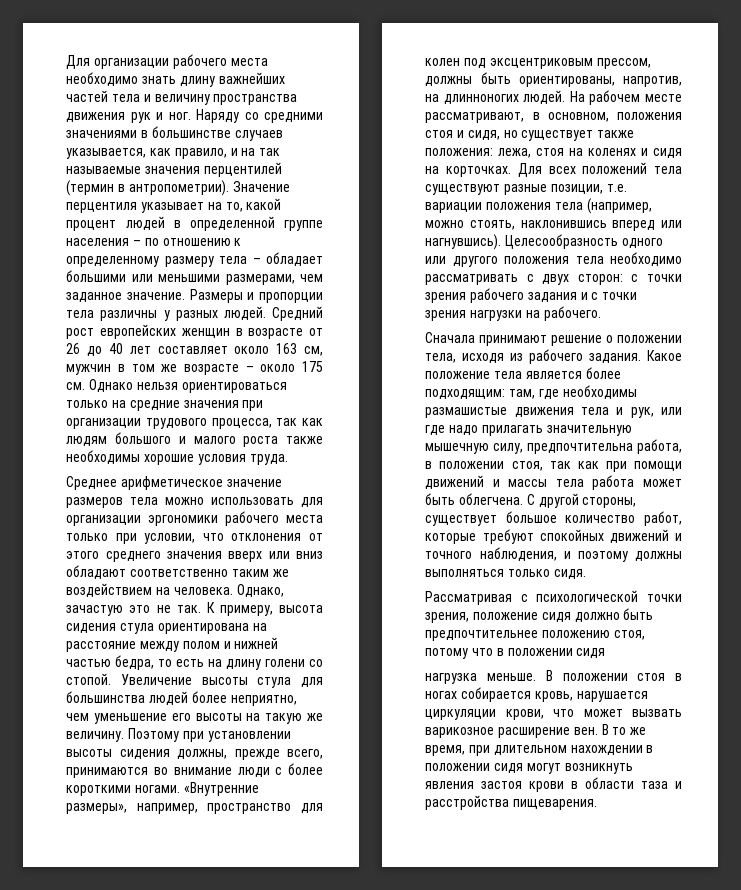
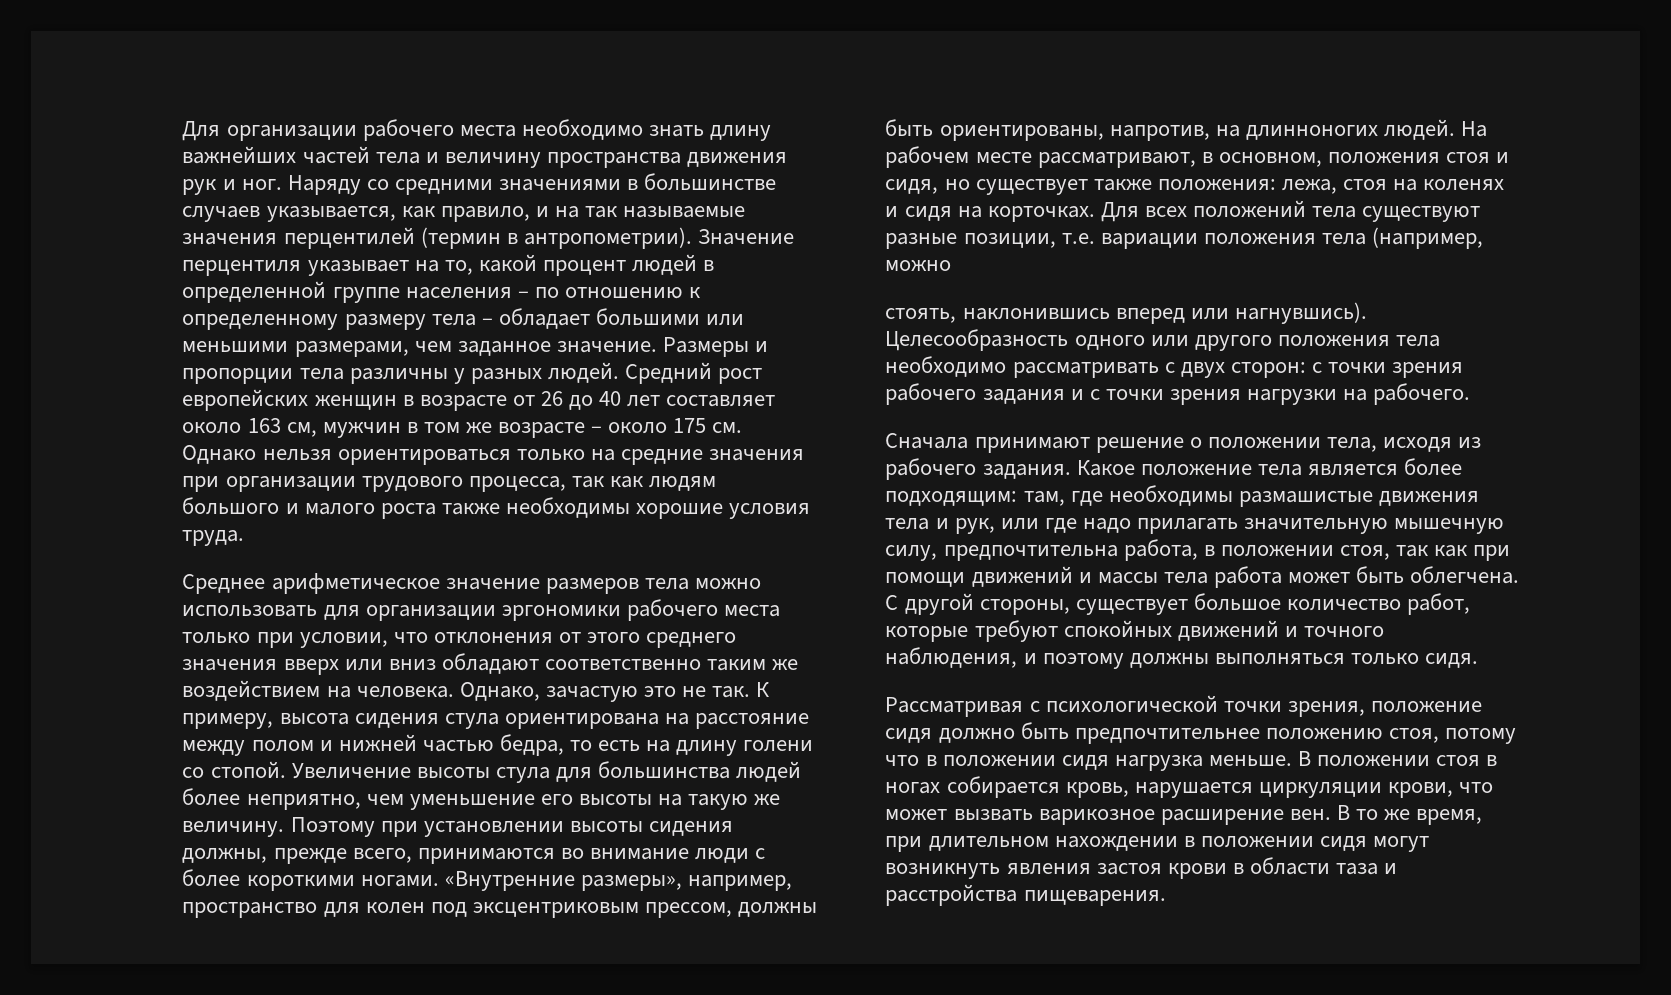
(465, 224) none -> (952, 265) //
(606, 653) // -> (1109, 762) none

